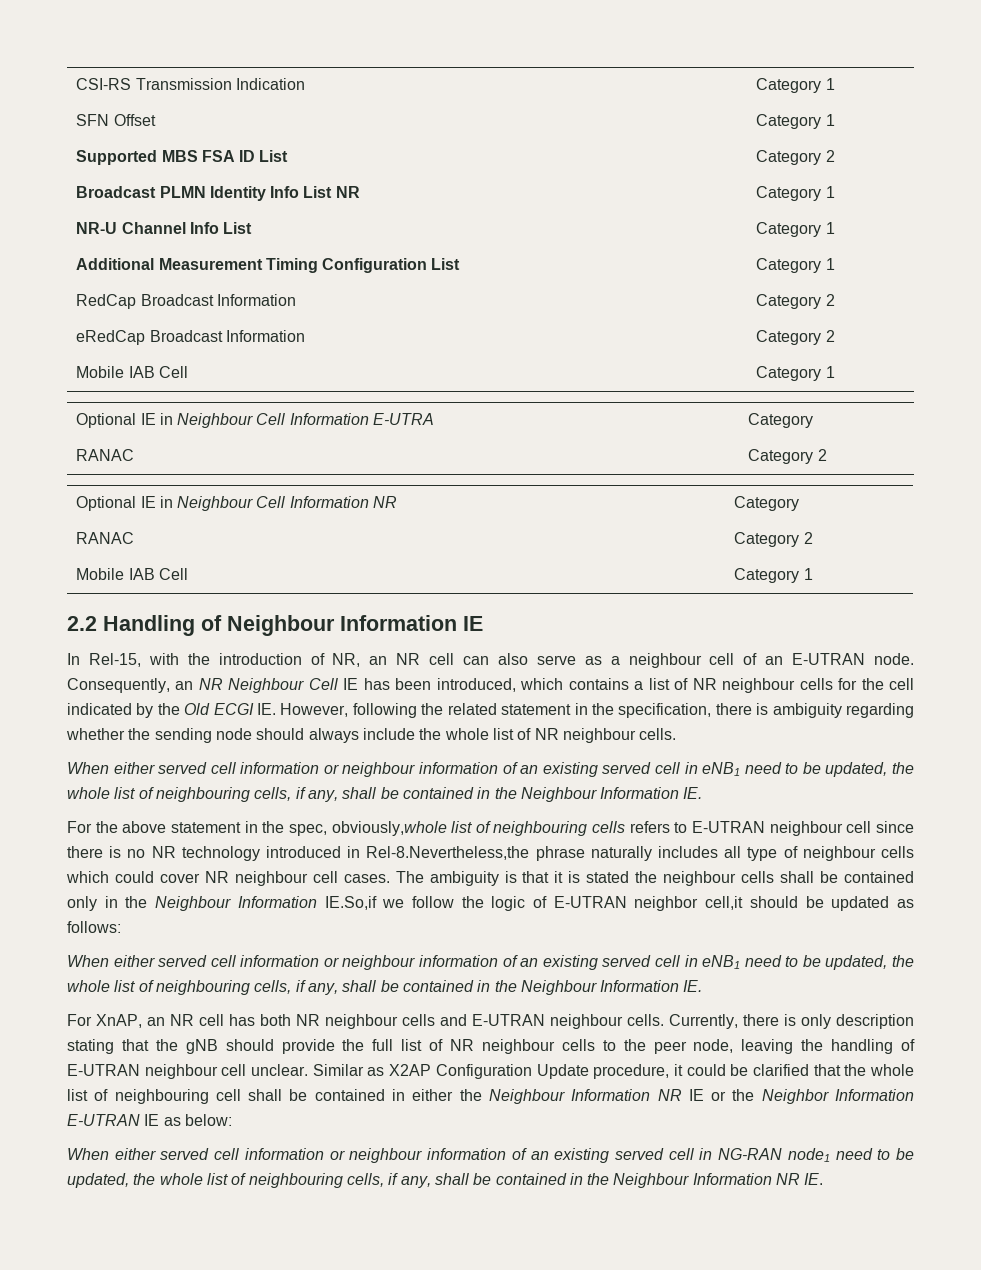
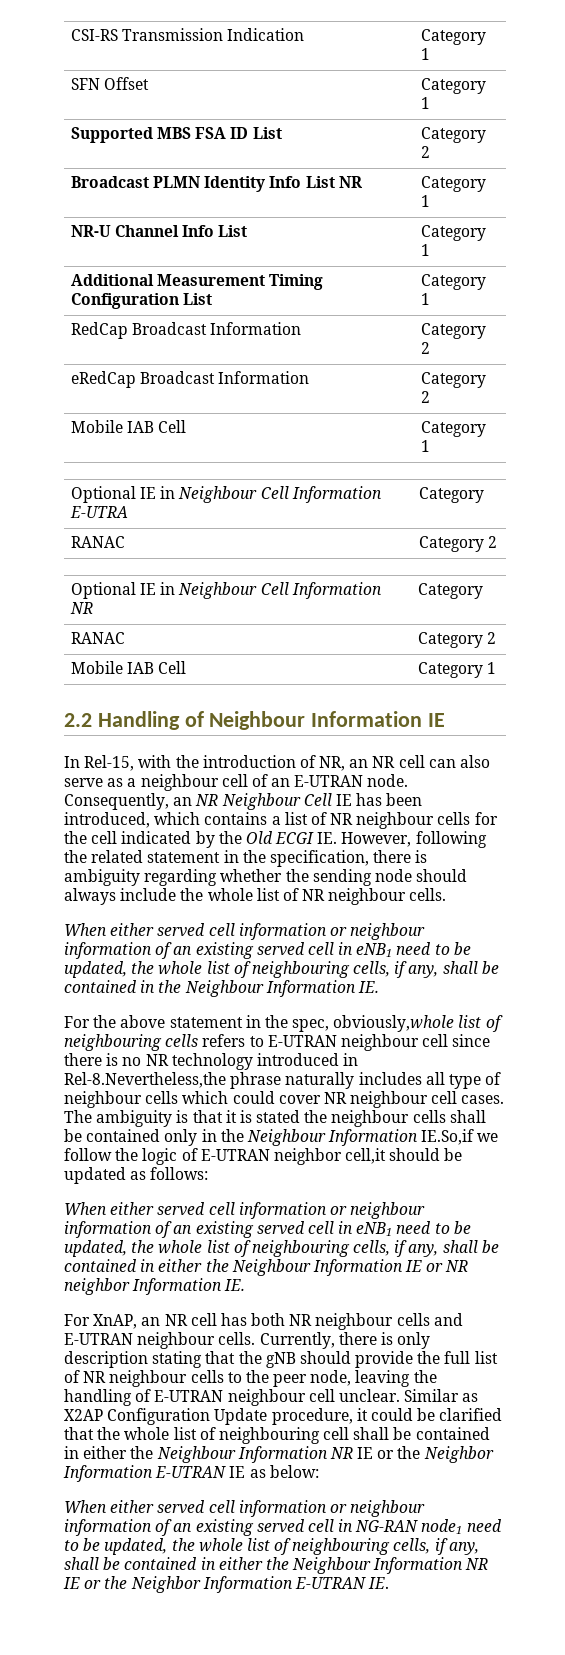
[494,980,680,995] the Neighbour Information -> [158,1259,469,1276] [64,1278,223,1295] either the Neighbour Information IE or NR neighbor Information
[587,1173,801,1188] the Neighbour Information NR -> [218,1557,489,1574] [63,1576,366,1593] either the Neighbour Information NR IE or the Neighbor Information E-UTRAN

